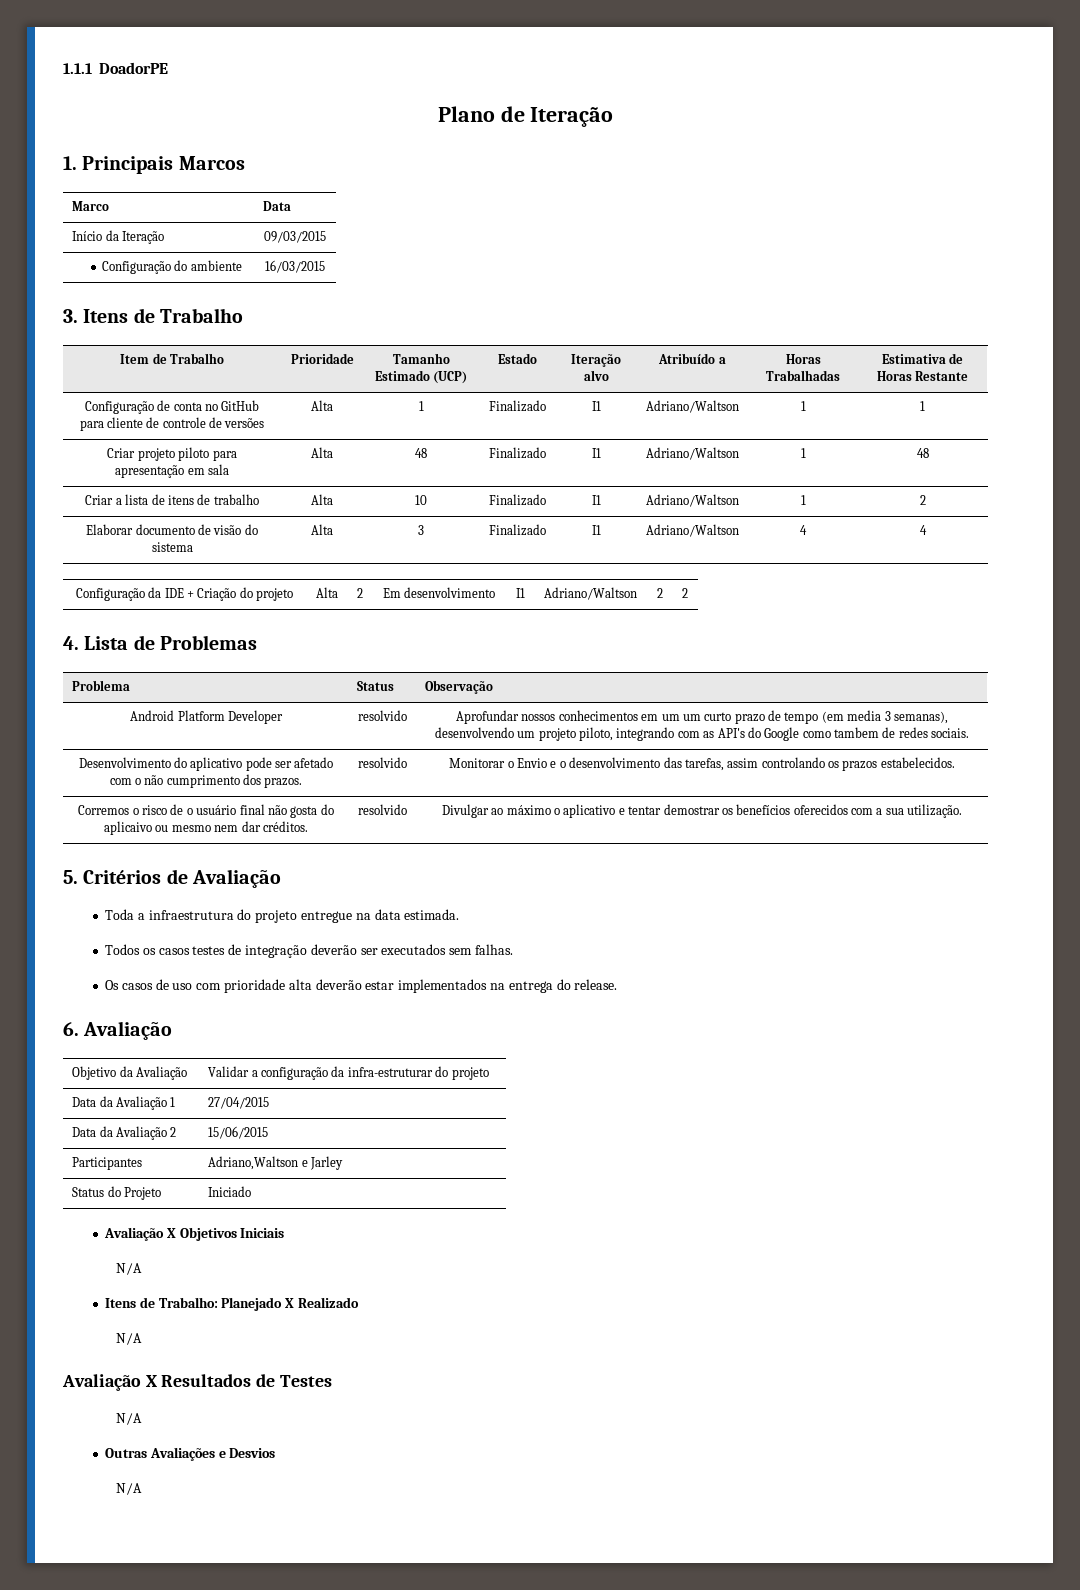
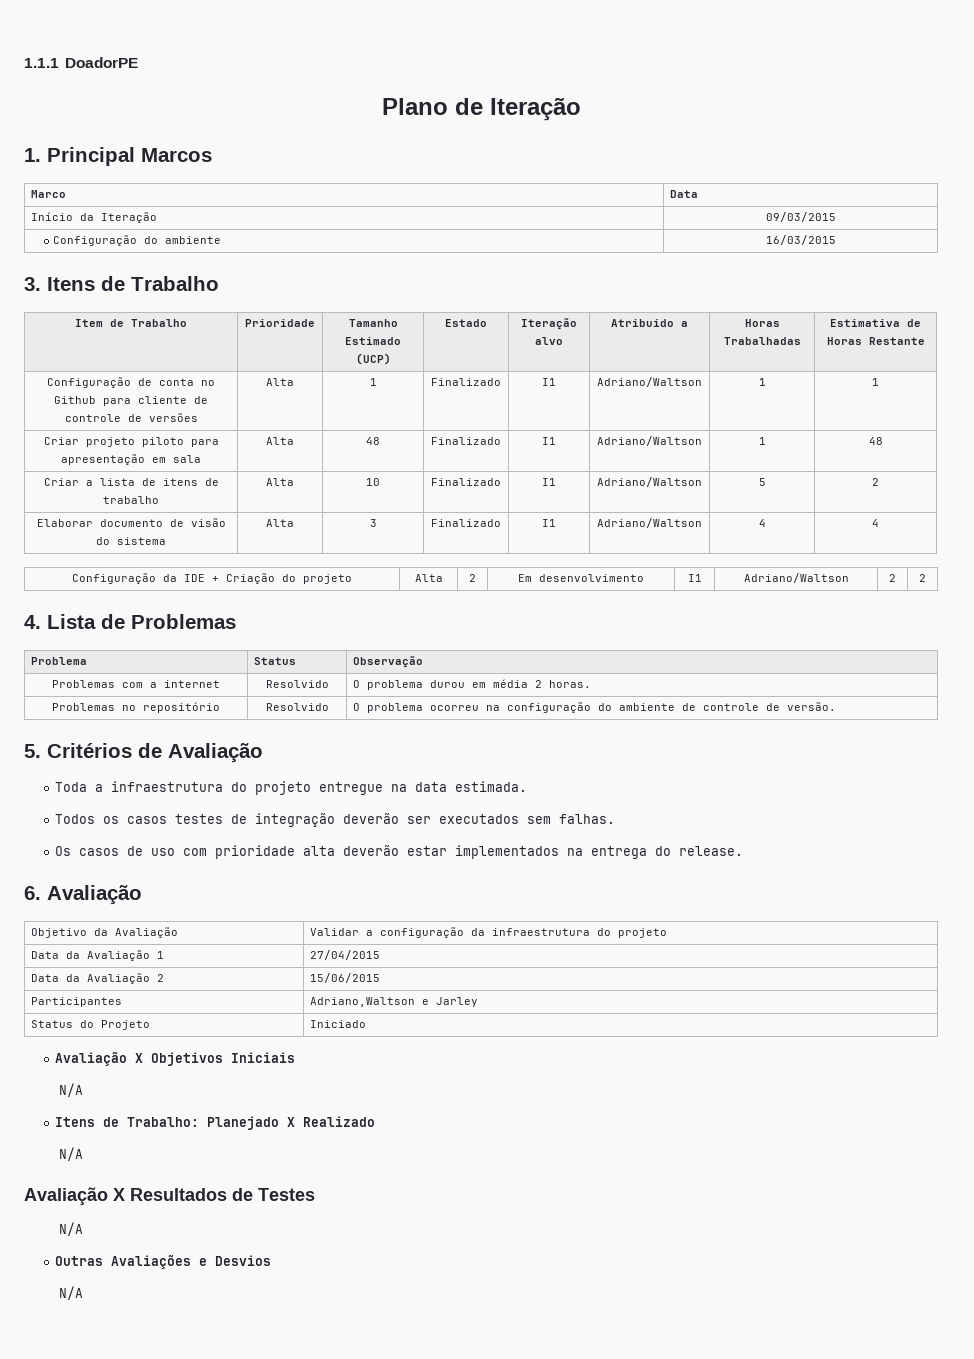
[82,156,174,174] Principais -> [47,147,135,166] Principal
[221,400,260,411] GitHub -> [54,396,96,404] Github
[800,495,806,505] 1 -> [758,478,766,486] 5
[130,710,283,724] [358,710,407,721] [456,710,948,724] [434,727,970,741] [78,757,334,771] [109,774,303,788] [358,757,407,768] [449,757,955,771] [78,804,334,818] [104,821,308,835] [358,804,407,815] [441,804,963,818] Android Platform Developer | resolvido | Aprofundar nossos conhecimentos em um um curto prazo de tempo (em media 3 semanas), desenvolvendo um projeto piloto, integrando com as API's do Google como tambem de redes sociais. // Desenvolvimento do aplicativo pode ser afetado com o não cumprimento dos prazos. | resolvido | Monitorar o Envio e o desenvolvimento das tarefas, assim controlando os prazos estabelecidos. // Corremos o risco de o usuário final não gosta do aplicaivo ou mesmo nem dar créditos. | resolvido | Divulgar ao máximo o aplicativo e tentar demostrar os benefícios oferecidos com a sua utilização. -> [52,680,220,688] [265,680,329,688] [352,679,591,690] [52,702,220,713] [265,703,329,711] [352,702,836,713] Problemas com a internet | Resolvido | O problema durou em média 2 horas. // Problemas no repositório | Resolvido | O problema ocorreu na configuração do ambiente de controle de versão.
[347,1067,433,1077] infra-estruturar -> [491,928,590,936] infraestrutura

